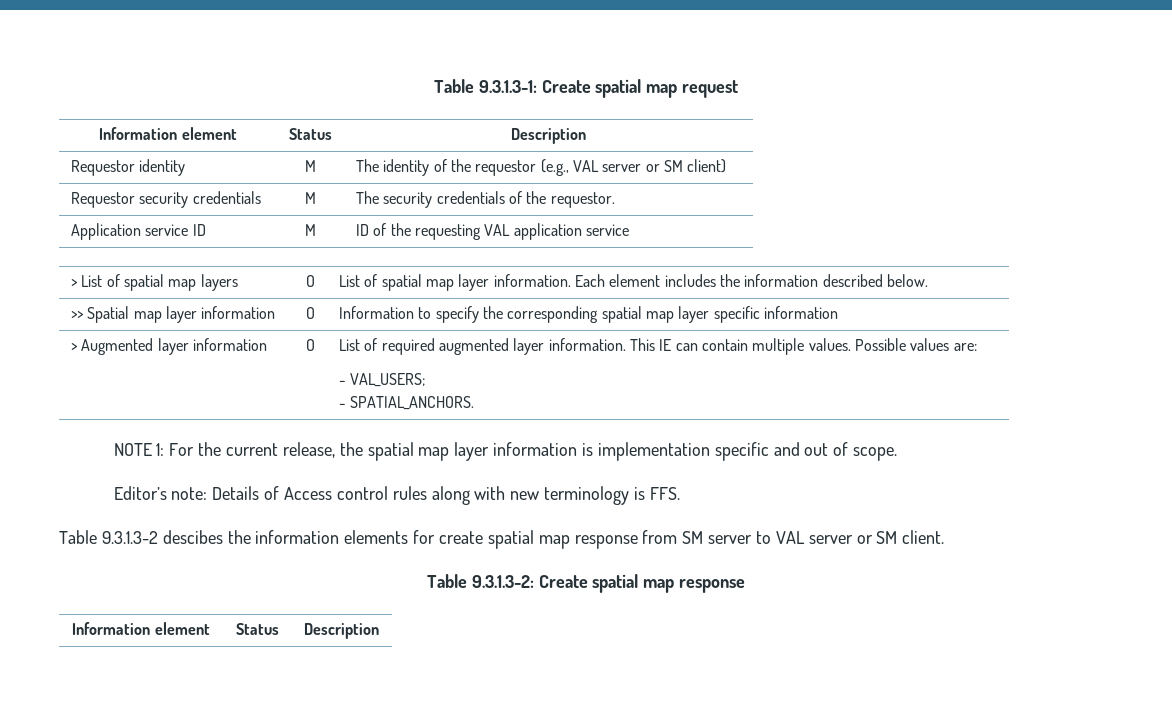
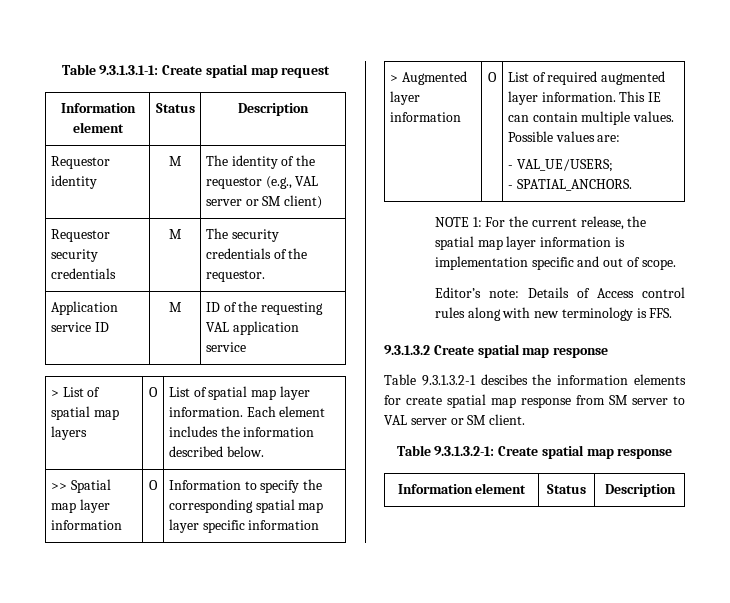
[433,79,537,93] Table 9.3.1.3-1: -> [61,64,159,75] Table 9.3.1.3.1-1:
[350,373,426,387] VAL_USERS; -> [516,159,613,172] VAL_UE/USERS;
[59,530,158,544] // Table 9.3.1.3-2 -> [384,344,609,358] [384,374,476,386] // 9.3.1.3.2 Create spatial map response // Table 9.3.1.3.2-1
[471,575,534,588] 9.3.1.3-2: -> [434,446,495,456] 9.3.1.3.2-1:

